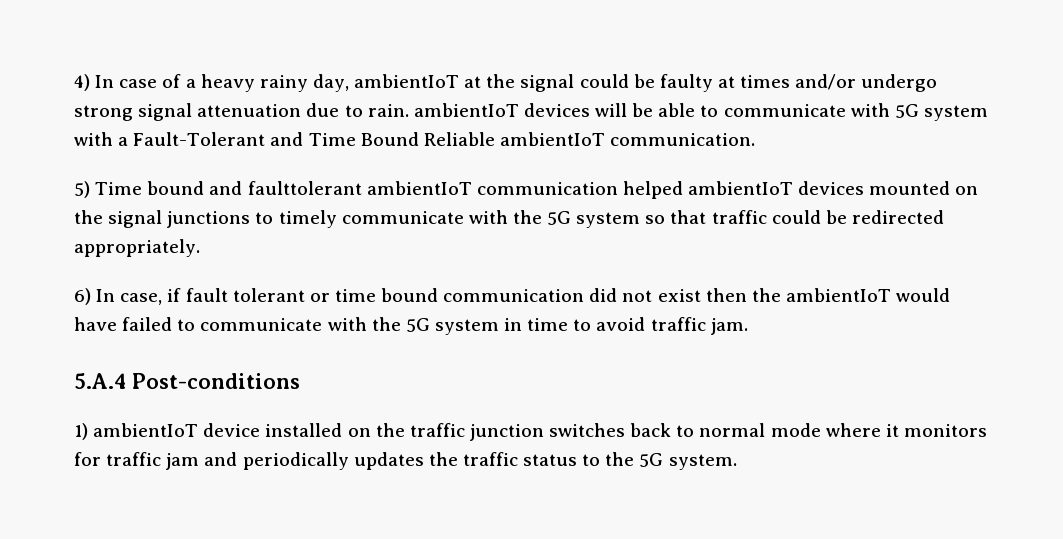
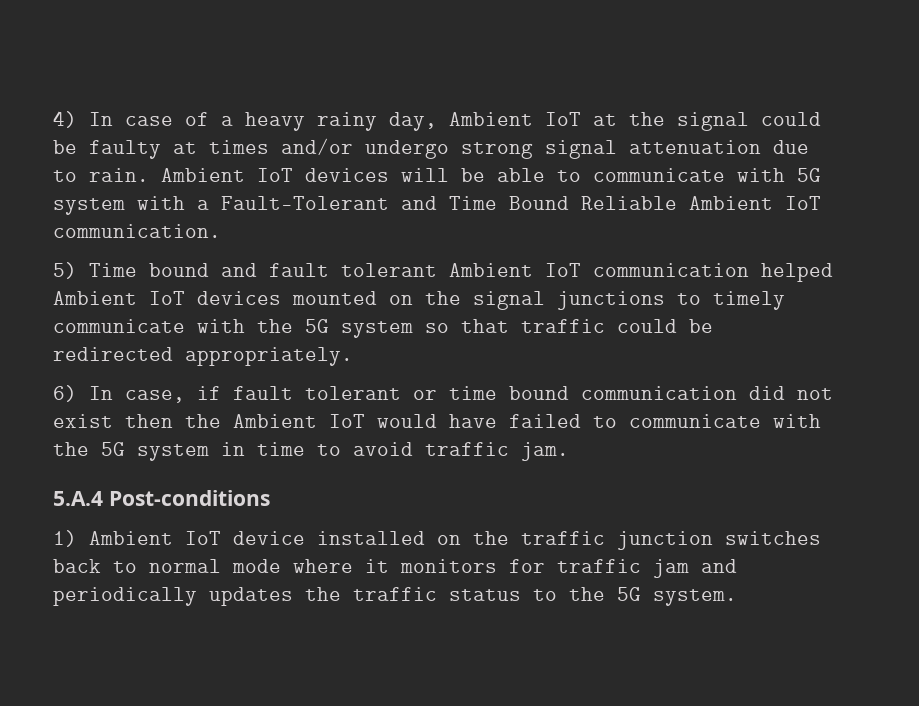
[354,74,460,88] ambientIoT -> [449,112,581,126] Ambient IoT
[413,103,519,117] ambientIoT -> [161,168,293,182] Ambient IoT
[499,132,605,146] ambientIoT -> [689,196,821,210] Ambient IoT
[247,181,794,199] faulttolerant ambientIoT communication helped ambientIoT -> [269,263,833,282] [53,291,185,305] fault tolerant Ambient IoT communication helped Ambient IoT
[785,288,891,302] ambientIoT -> [233,414,365,428] Ambient IoT
[93,423,199,437] ambientIoT -> [89,531,221,545] Ambient IoT

